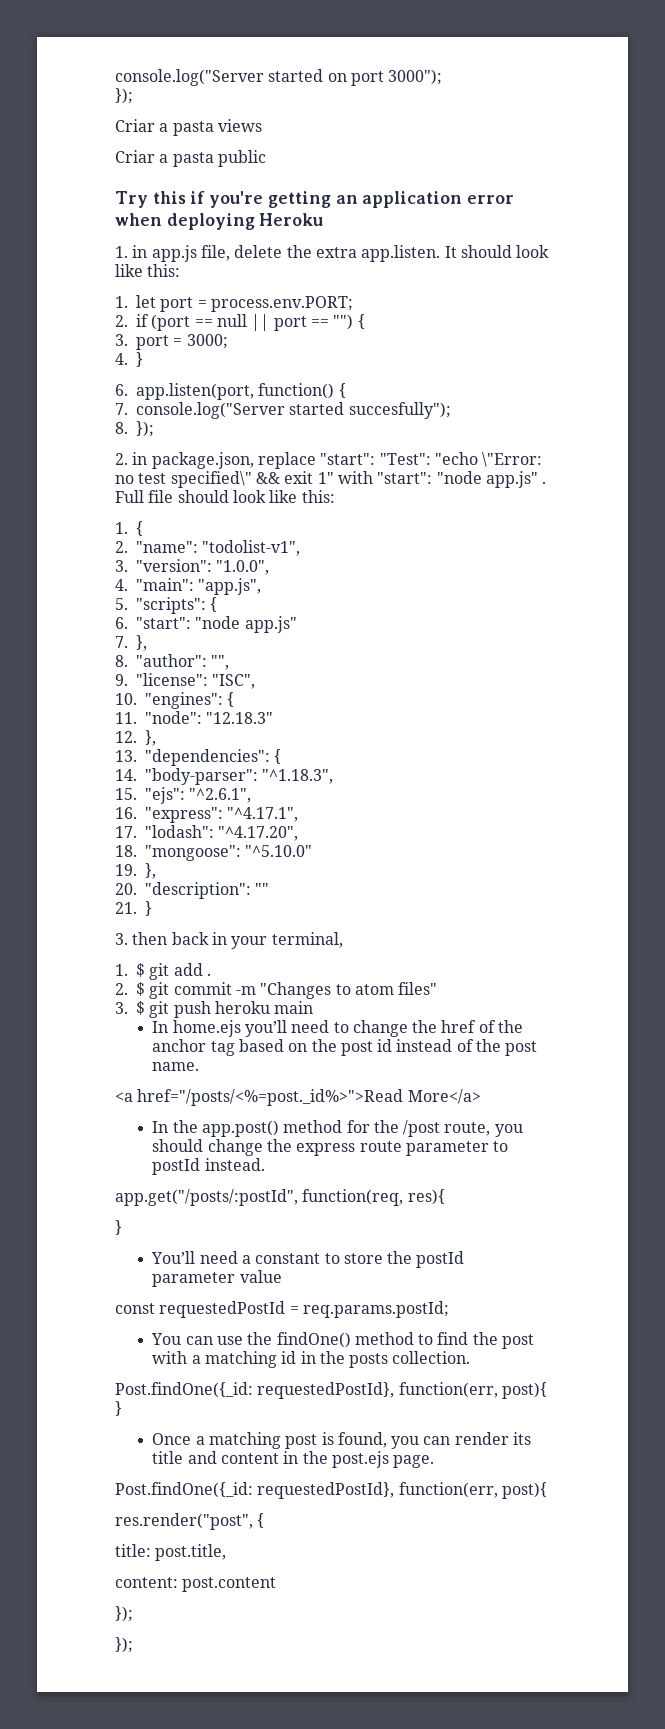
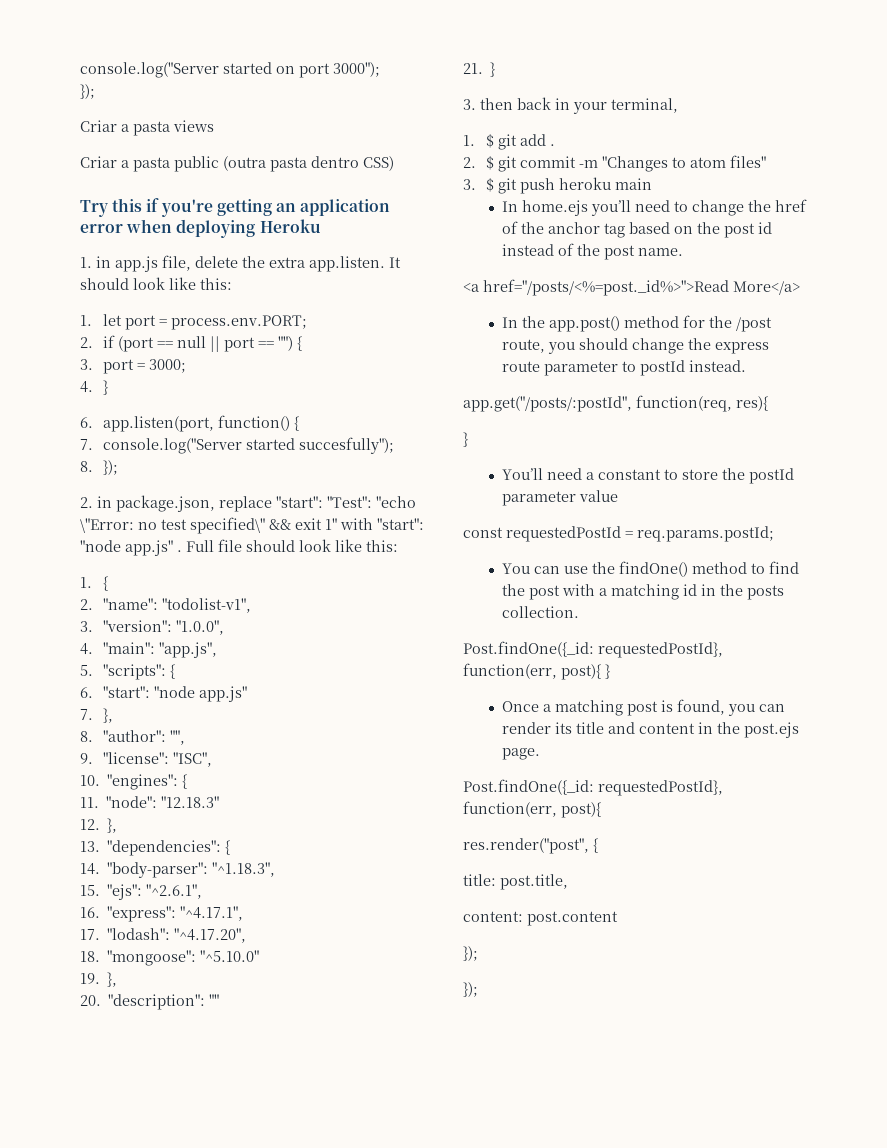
(266, 158) none -> [223,156,394,172] (outra pasta dentro CSS)

